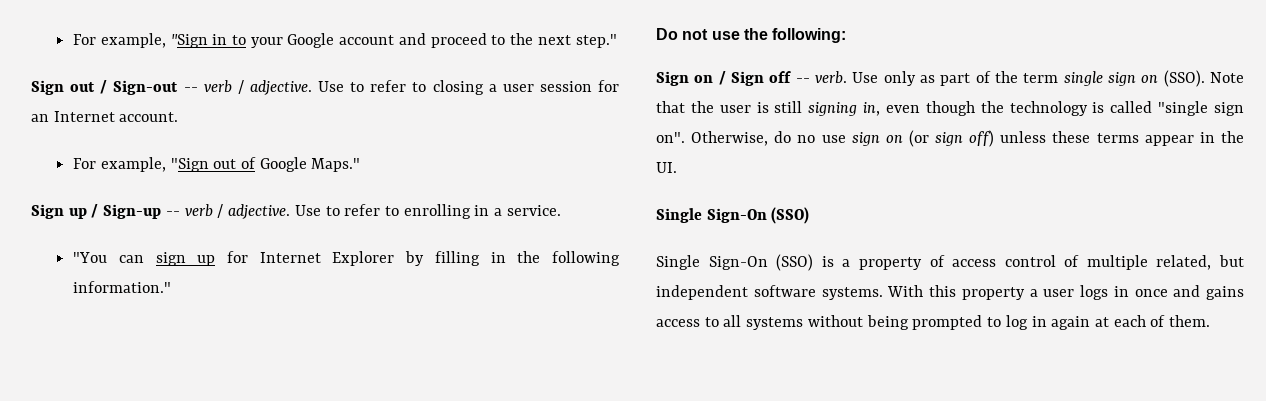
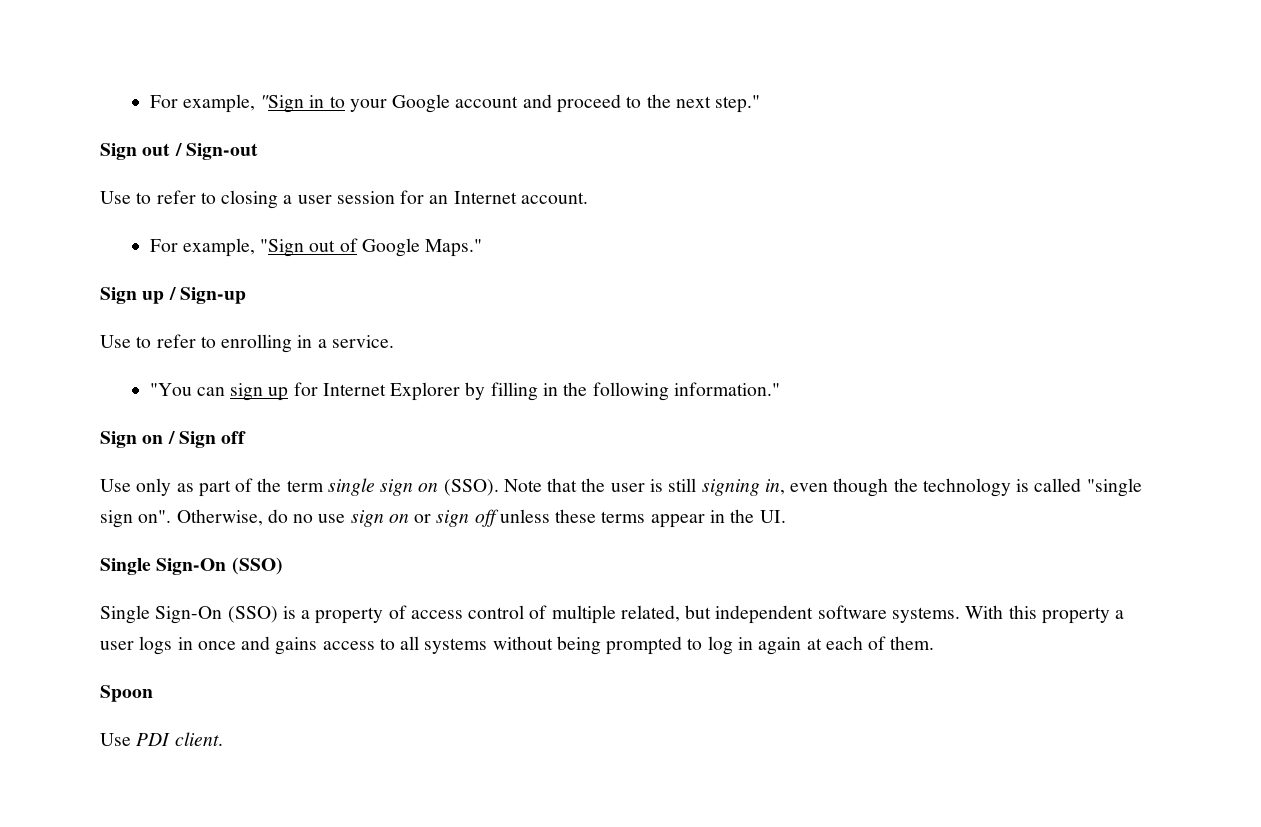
[183,80,312,95] -- verb / adjective. -> (258, 151) //
[165,204,291,219] -- verb / adjective. -> (246, 295) //
[656,28,847,43] // Do not use the following: -> (780, 389) none
[795,71,847,84] -- verb. -> (247, 437) //
[908,130,995,147] (or sign off) -> [414,509,499,527] or sign off
(1211, 321) none -> [100,685,153,702] [100,732,223,746] // Spoon // Use PDI client.

